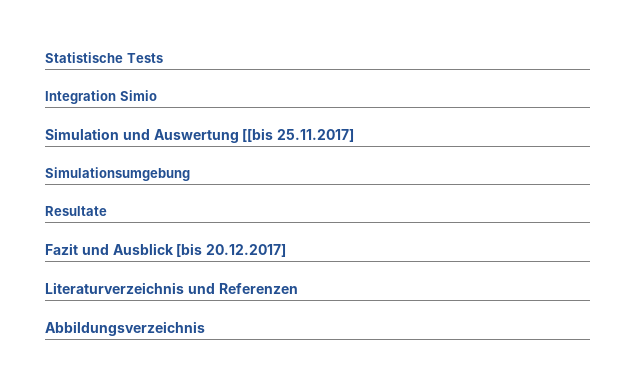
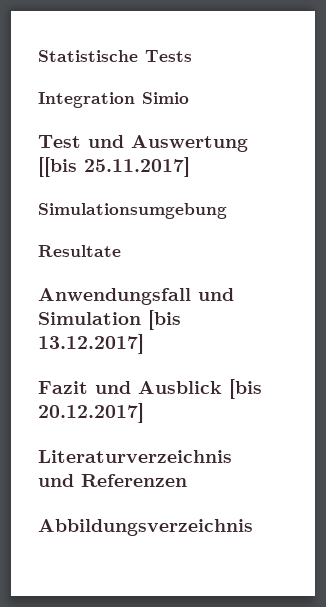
[45,128,119,140] Simulation -> [38,135,81,148] Test
(107, 211) none -> [38,288,234,305] [38,310,181,330] [38,334,144,354] // Anwendungsfall und Simulation [bis 13.12.2017]

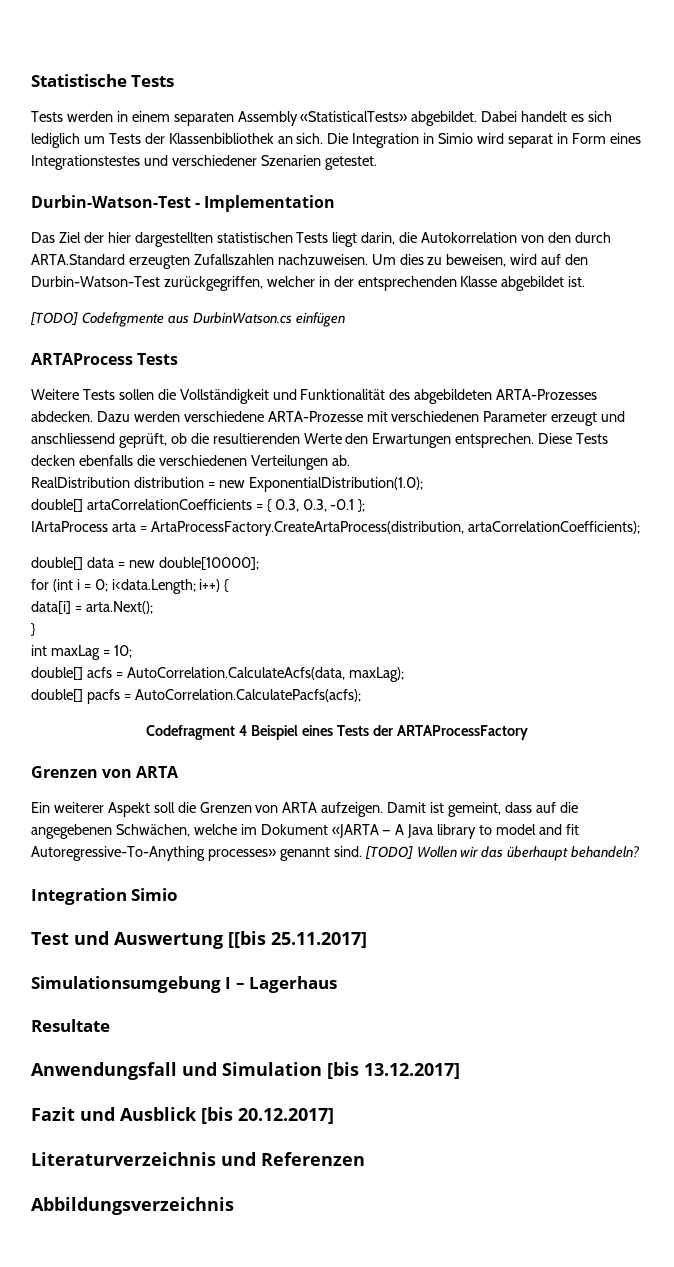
(192, 56) none -> [31,111,613,126] [31,133,641,148] [31,155,377,170] [31,195,336,212] [31,232,611,247] [31,254,589,269] [31,276,586,291] [30,312,345,327] [31,353,179,365] [31,389,598,404] [31,411,626,426] [31,433,609,448] [31,455,350,470] [31,477,423,492] [31,499,366,512] [31,521,640,536] [31,557,259,570] [31,579,230,594] [31,601,153,614] [31,623,36,636] [31,645,132,660] [31,667,404,682] [31,689,361,704] [146,725,528,740] [31,766,180,778] [31,802,578,817] [31,824,579,839] [31,846,641,861] // Tests werden in einem separaten Assembly «StatisticalTests» abgebildet. Dabei handelt es sich lediglich um Tests der Klassenbibliothek an sich. Die Integration in Simio wird separat in Form eines Integrationstestes und verschiedener Szenarien getestet. // Durbin-Watson-Test - Implementation // Das Ziel der hier dargestellten statistischen Tests liegt darin, die Autokorrelation von den durch ARTA.Standard erzeugten Zufallszahlen nachzuweisen. Um dies zu beweisen, wird auf den Durbin-Watson-Test zurückgegriffen, welcher in der entsprechenden Klasse abgebildet ist. // [TODO] Codefrgmente aus DurbinWatson.cs einfügen // ARTAProcess Tests // Weitere Tests sollen die Vollständigkeit und Funktionalität des abgebildeten ARTA-Prozesses abdecken. Dazu werden verschiedene ARTA-Prozesse mit verschiedenen Parameter erzeugt und anschliessend geprüft, ob die resultierenden Werte den Erwartungen entsprechen. Diese Tests decken ebenfalls die verschiedenen Verteilungen ab. // RealDistribution distribution = new ExponentialDistribution(1.0); // double[] artaCorrelationCoefficients = { 0.3, 0.3, -0.1 }; // IArtaProcess arta = ArtaProcessFactory.CreateArtaProcess(distribution, artaCorrelationCoefficients); // double[] data = new double[10000]; // for (int i = 0; i<data.Length; i++) { // data[i] = arta.Next(); // } // int maxLag = 10; // double[] acfs = AutoCorrelation.CalculateAcfs(data, maxLag); // double[] pacfs = AutoCorrelation.CalculatePacfs(acfs); // Codefragment 4 Beispiel eines Tests der ARTAProcessFactory // Grenzen von ARTA // Ein weiterer Aspekt soll die Grenzen von ARTA aufzeigen. Damit ist gemeint, dass auf die angegebenen Schwächen, welche im Dokument «JARTA — A Java library to model and fit Autoregressive-To-Anything processes» genannt sind. [TODO] Wollen wir das überhaupt behandeln?
(227, 211) none -> [225,976,338,993] I – Lagerhaus

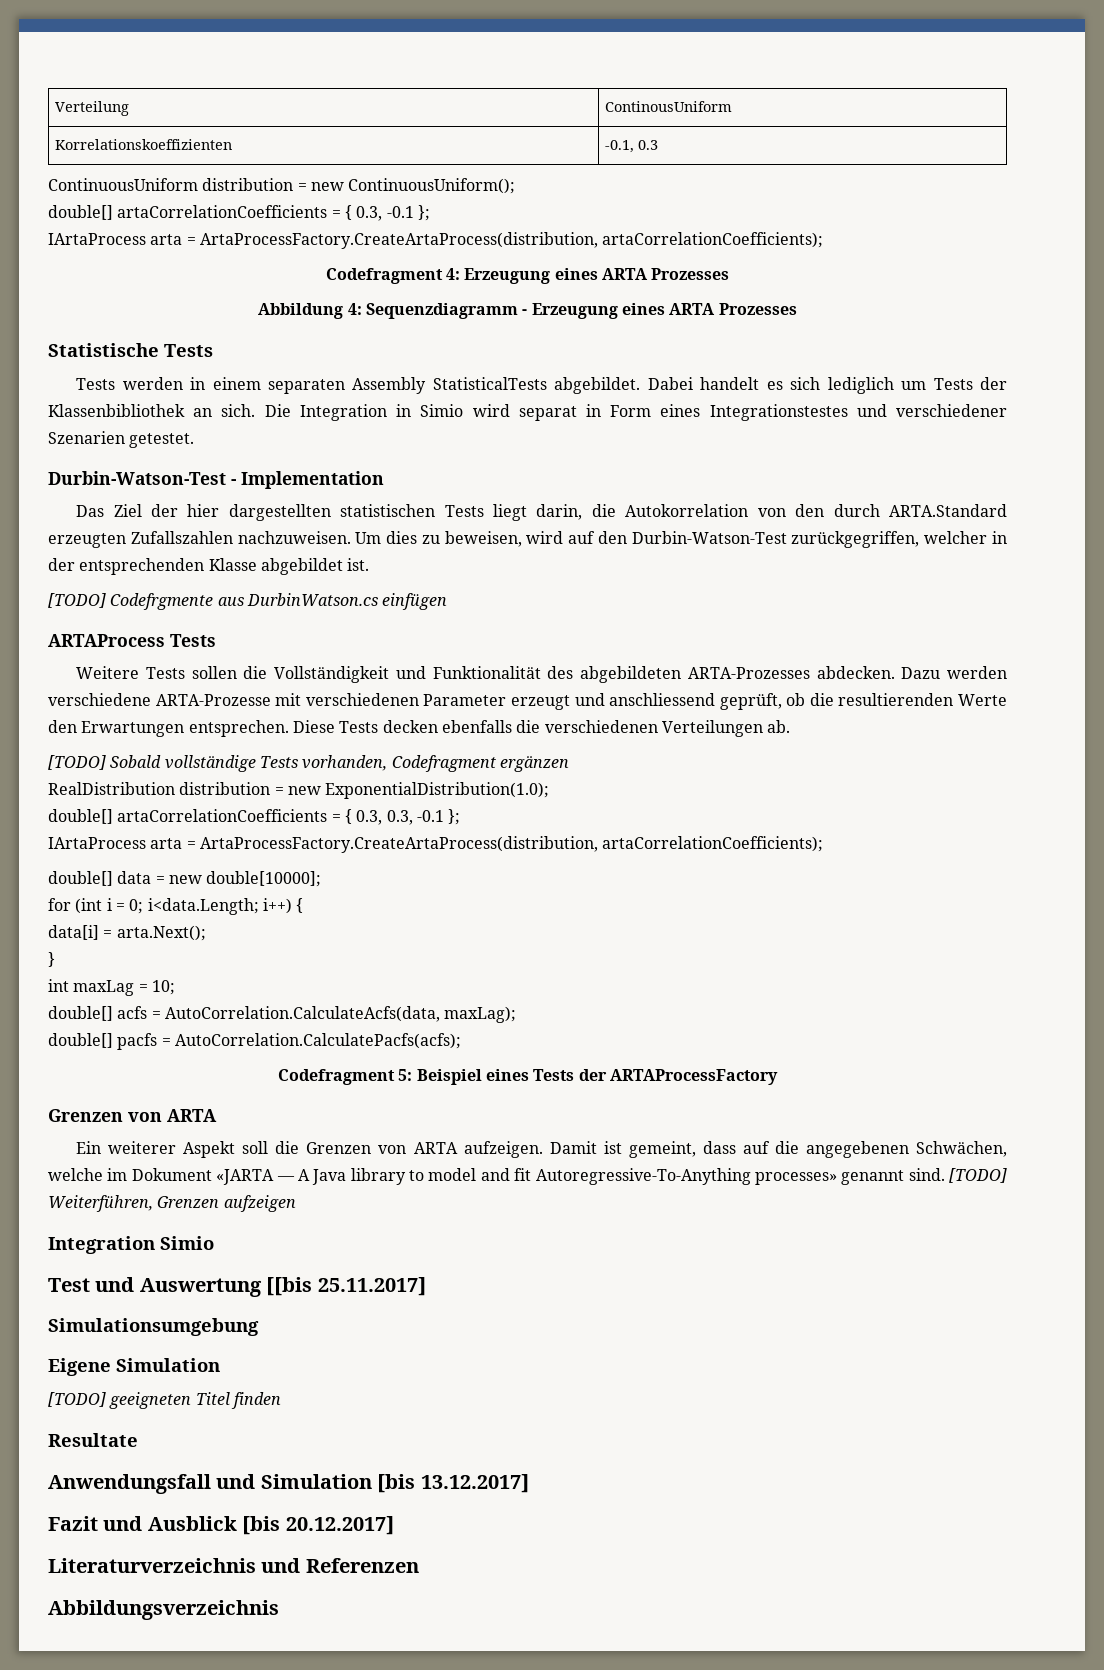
(31, 80) none -> [54,101,129,116] [604,101,732,112] [54,139,232,150] [604,140,658,153] [48,178,516,194] [48,205,430,221] [48,232,824,249] [325,268,730,284] [258,303,797,319] Verteilung | ContinousUniform // Korrelationskoeffizienten | -0.1, 0.3 // ContinuousUniform distribution = new ContinuousUniform(); // double[] artaCorrelationCoefficients = { 0.3, -0.1 }; // IArtaProcess arta = ArtaProcessFactory.CreateArtaProcess(distribution, artaCorrelationCoefficients); // Codefragment 4: Erzeugung eines ARTA Prozesses // Abbildung 4: Sequenzdiagramm - Erzeugung eines ARTA Prozesses //
[300,111,408,122] «StatisticalTests» -> [432,377,547,390] StatisticalTests
(350, 460) none -> [48,755,569,772] // [TODO] Sobald vollständige Tests vorhanden, Codefragment ergänzen
[239,725,248,736] 4 -> [398,1069,413,1081] 5:
[416,846,641,861] Wollen wir das überhaupt behandeln? -> [48,1195,296,1212] Weiterführen, Grenzen aufzeigen
[225,976,338,993] I – Lagerhaus -> [48,1358,220,1376] [48,1392,281,1409] // Eigene Simulation // [TODO] geeigneten Titel finden

